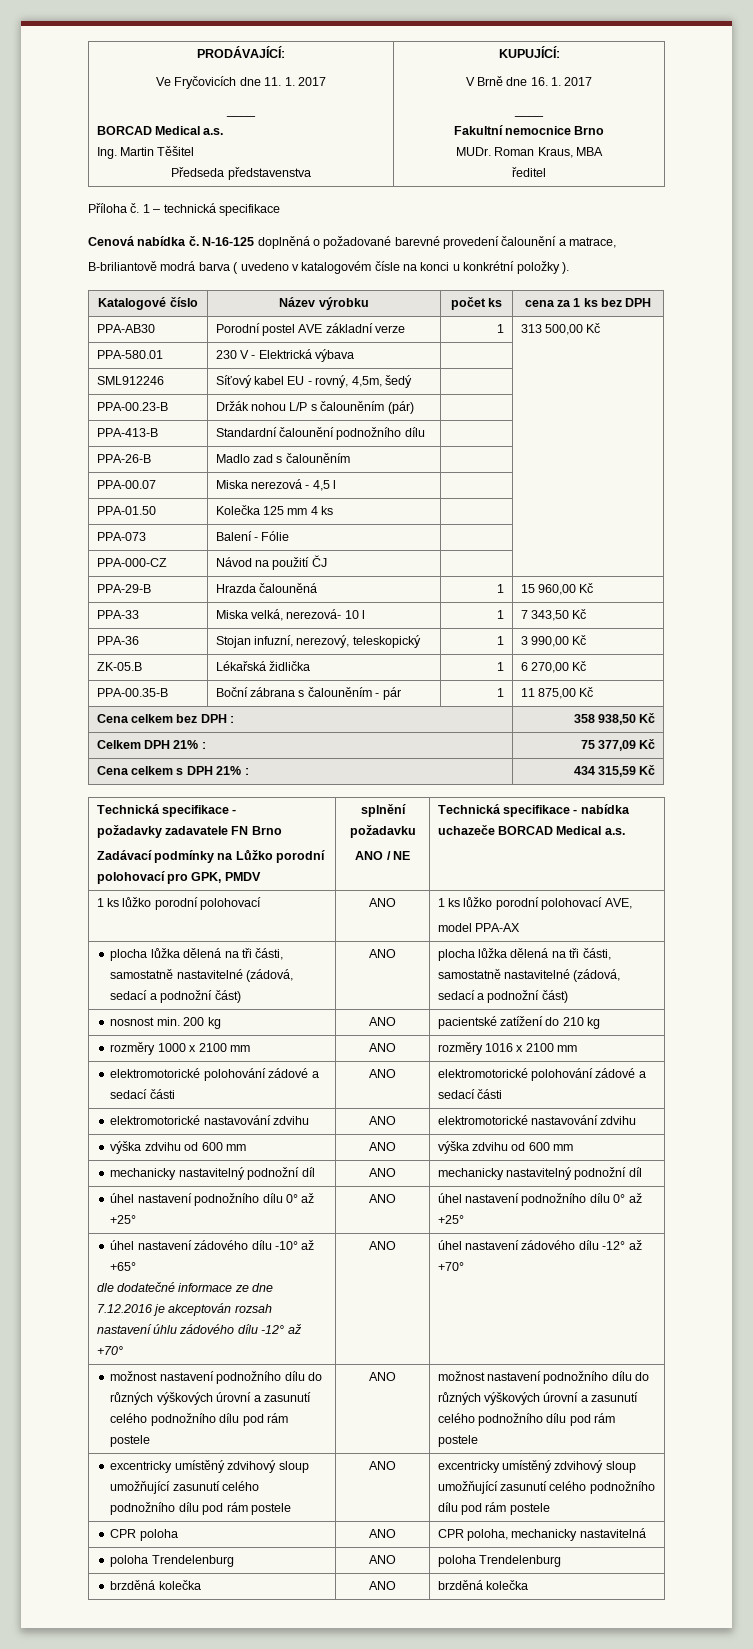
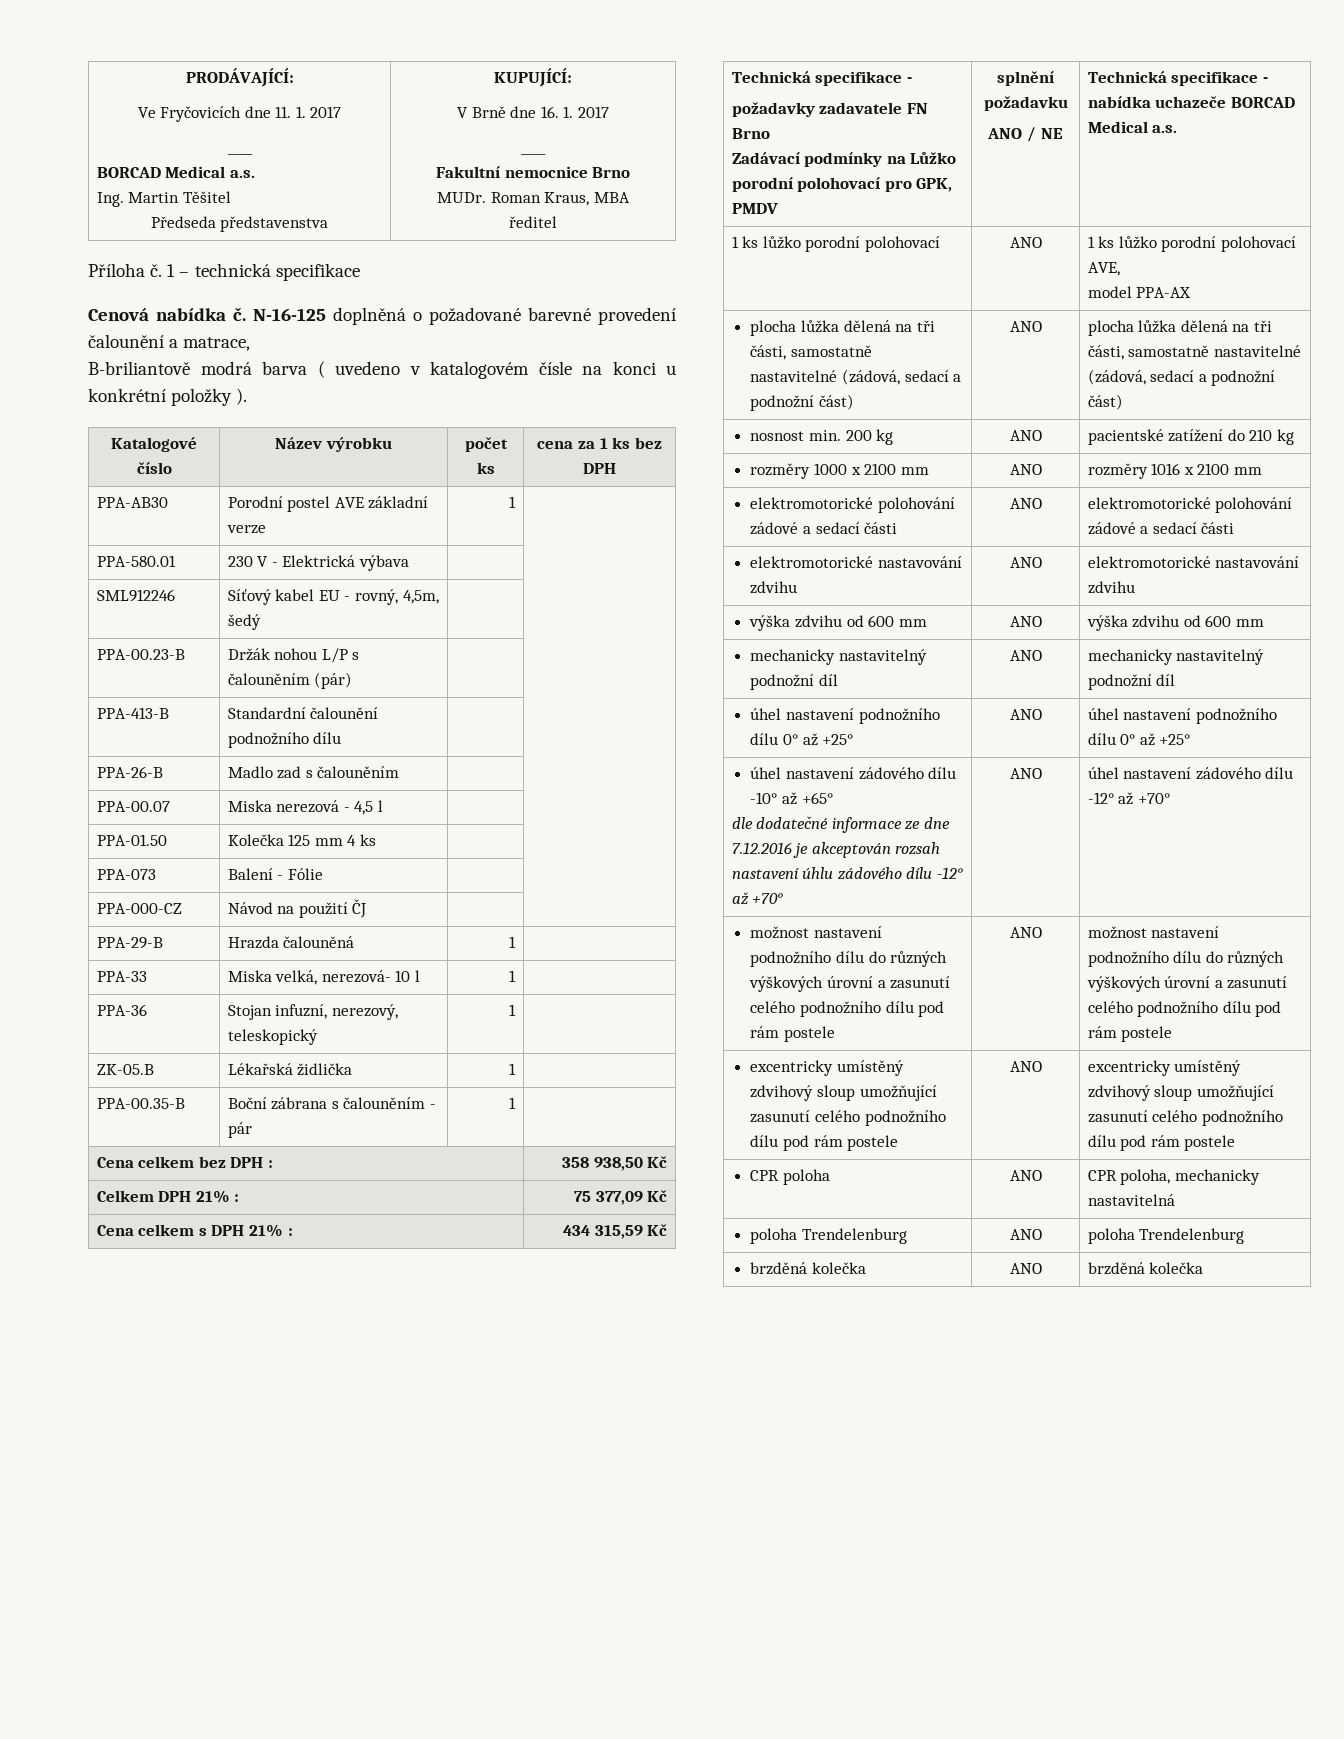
[520,323,601,335] 313 500,00 Kč -> (517, 502) none
[520,583,594,595] 15 960,00 Kč -> (517, 942) none
[520,609,587,621] 7 343,50 Kč -> (517, 976) none
[520,635,587,647] 3 990,00 Kč -> (517, 1010) none
[520,661,587,673] 6 270,00 Kč -> (517, 1069) none
[520,687,594,699] 11 875,00 Kč -> (517, 1103) none

